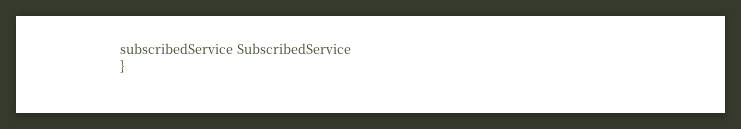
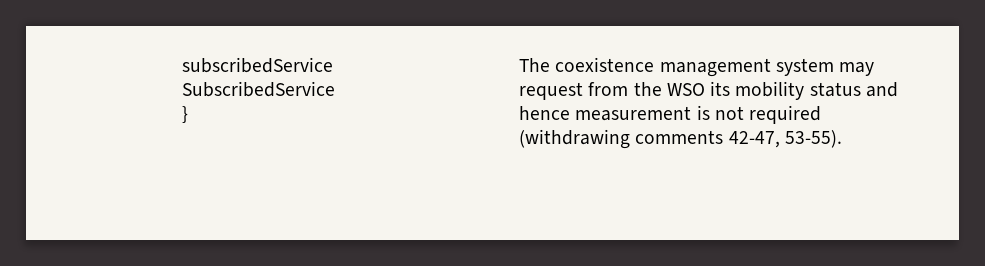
(126, 66) none -> [519,57,875,77] [519,81,898,100] [519,105,822,124] [519,129,842,149] // The coexistence management system may request from the WSO its mobility status and hence measurement is not required (withdrawing comments 42-47, 53-55).

